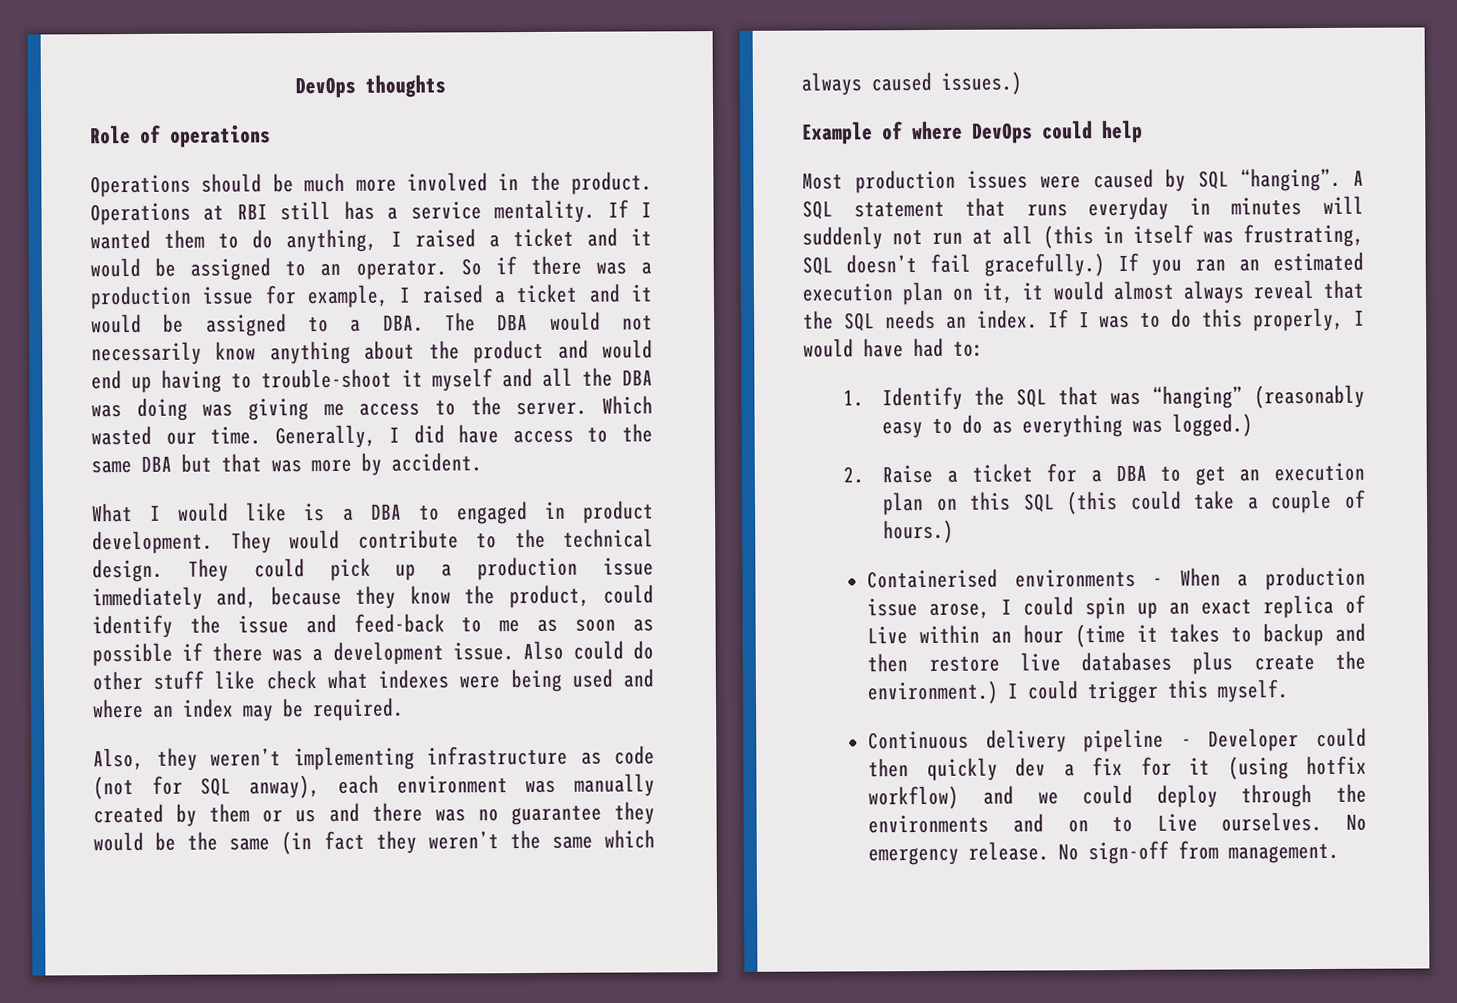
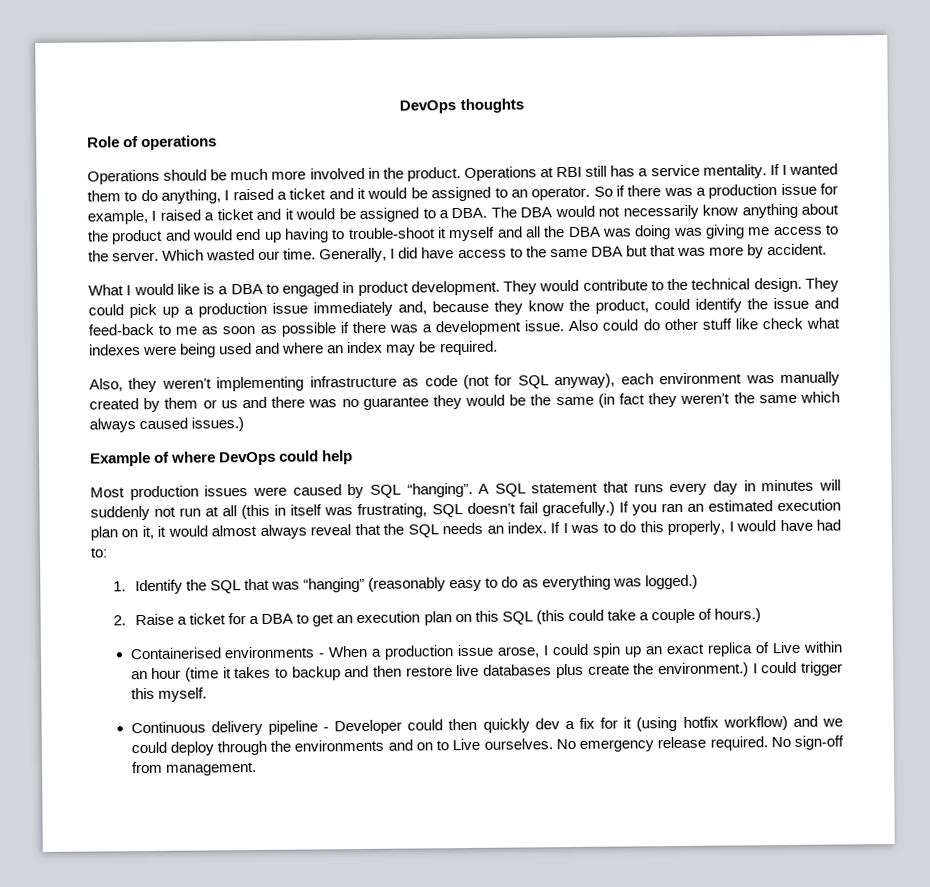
[249,775,321,799] anway), -> [554,373,616,389] anyway),
[1088,196,1170,221] everyday -> [669,480,739,496] every day
[968,841,1050,861] release. -> [657,736,768,751] release required.

